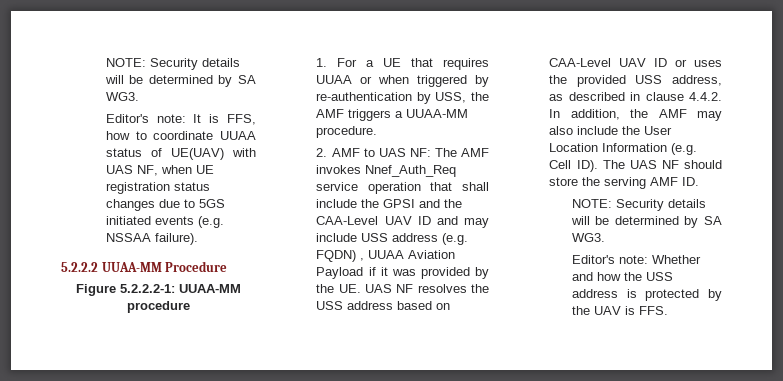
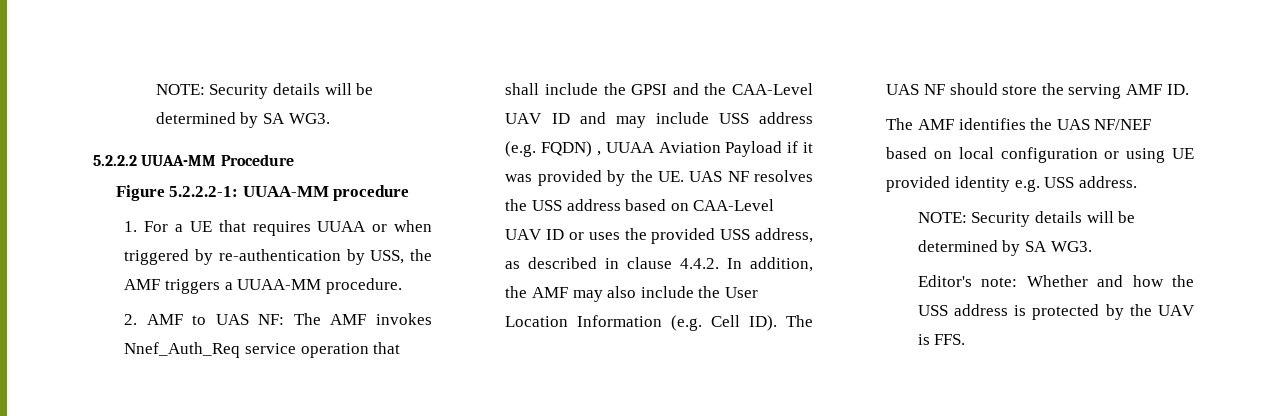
[105,58,240,70] [104,75,256,87] [105,92,139,101] [105,114,256,125] [105,131,256,140] [105,148,256,160] [105,165,214,176] [105,182,210,194] [105,199,225,211] [105,216,224,228] [105,233,198,245] NOTE: Security details will be determined by SA WG3. // Editor's note: It is FFS, how to coordinate UUAA status of UE(UAV) with UAS NF, when UE registration status changes due to 5GS initiated events (e.g. NSSAA failure). -> [155,83,374,99] [155,112,330,128] NOTE: Security details will be determined by SA WG3.
(700, 181) none -> [886,118,1152,130] [886,147,1194,163] [886,176,1137,192] // The AMF identifies the UAS NF/NEF based on local configuration or using UE provided identity e.g. USS address.

